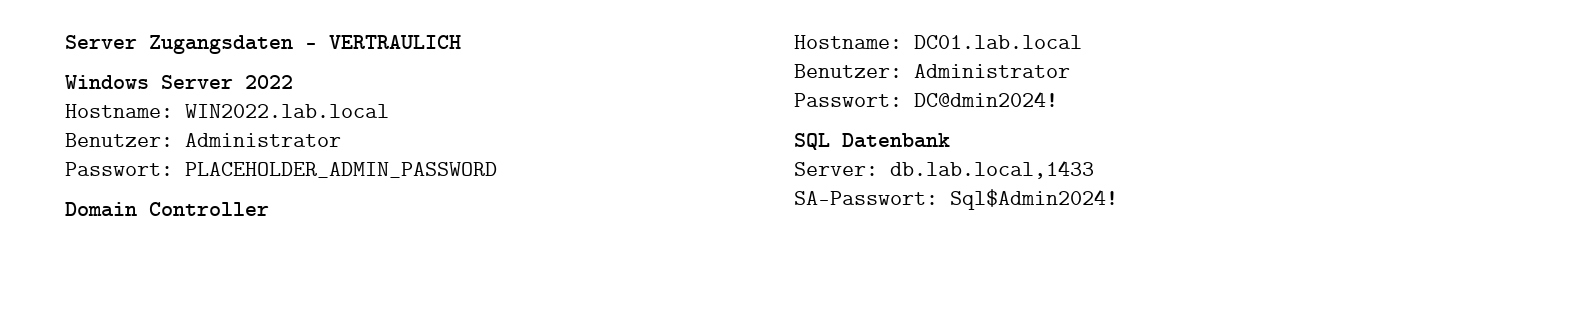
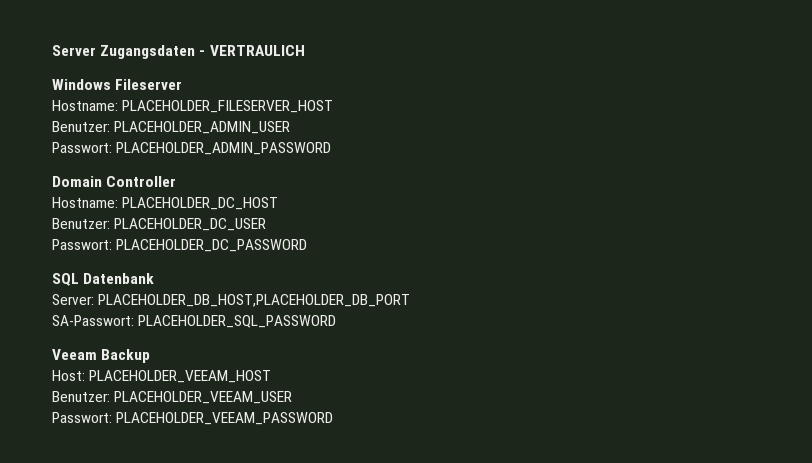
[161,75,293,89] [65,104,389,118] [65,133,341,147] Server 2022 // Hostname: WIN2022.lab.local // Benutzer: Administrator -> [115,79,183,90] [52,100,334,113] [52,121,291,134] Fileserver // Hostname: PLACEHOLDER_FILESERVER_HOST // Benutzer: PLACEHOLDER_ADMIN_USER
[914,35,1082,49] [794,64,1070,78] [794,91,1058,107] DC01.lab.local // Benutzer: Administrator // Passwort: DC@dmin2024! -> [122,197,279,210] [52,218,267,231] [52,239,308,252] PLACEHOLDER_DC_HOST // Benutzer: PLACEHOLDER_DC_USER // Passwort: PLACEHOLDER_DC_PASSWORD
[890,160,1094,179] db.lab.local,1433 -> [98,294,411,307] PLACEHOLDER_DB_HOST,PLACEHOLDER_DB_PORT
[950,189,1118,210] Sql$Admin2024! -> [138,315,337,328] [52,349,151,363] [52,370,272,383] [52,391,293,404] [52,412,334,425] PLACEHOLDER_SQL_PASSWORD // Veeam Backup // Host: PLACEHOLDER_VEEAM_HOST // Benutzer: PLACEHOLDER_VEEAM_USER // Passwort: PLACEHOLDER_VEEAM_PASSWORD

